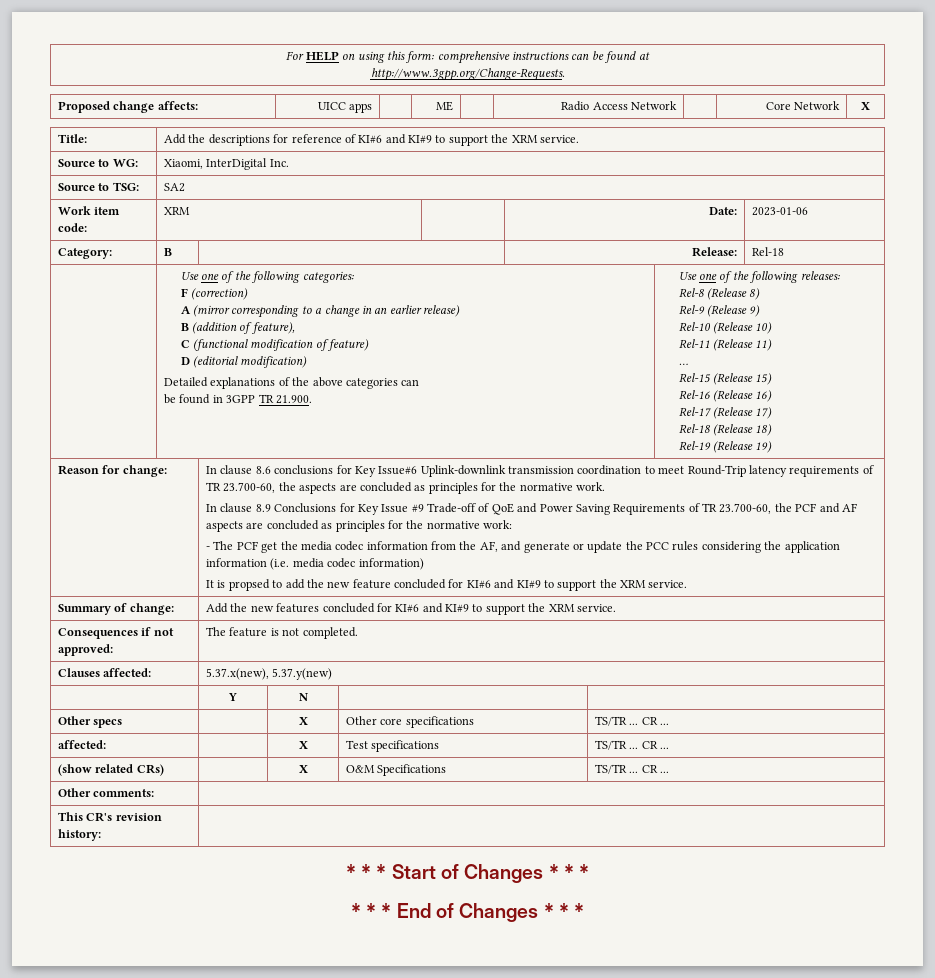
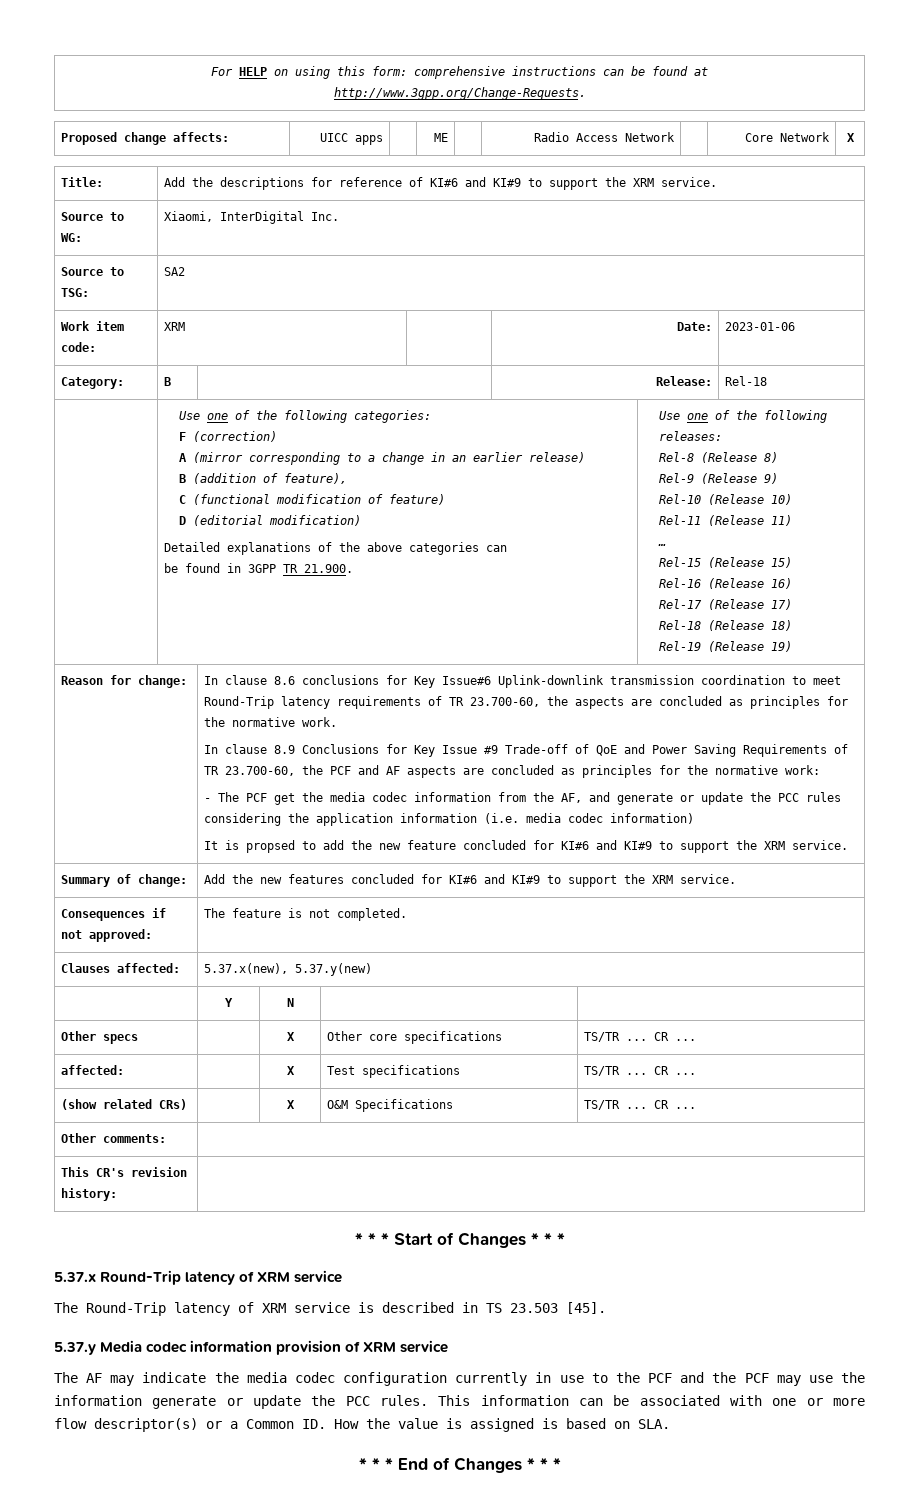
(590, 871) none -> [54,1270,343,1285] [54,1302,606,1316] [54,1340,449,1355] [54,1372,865,1386] [54,1395,866,1409] [54,1418,670,1432] // 5.37.x Round-Trip latency of XRM service // The Round-Trip latency of XRM service is described in TS 23.503 [45]. // 5.37.y Media codec information provision of XRM service // The AF may indicate the media codec configuration currently in use to the PCF and the PCF may use the information generate or update the PCC rules. This information can be associated with one or more flow descriptor(s) or a Common ID. How the value is assigned is based on SLA.

